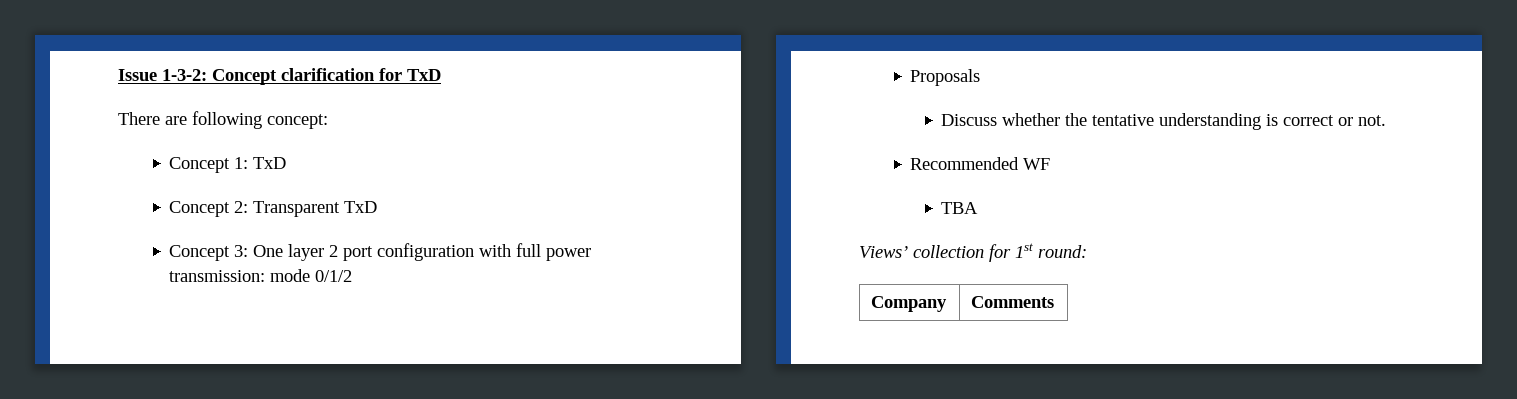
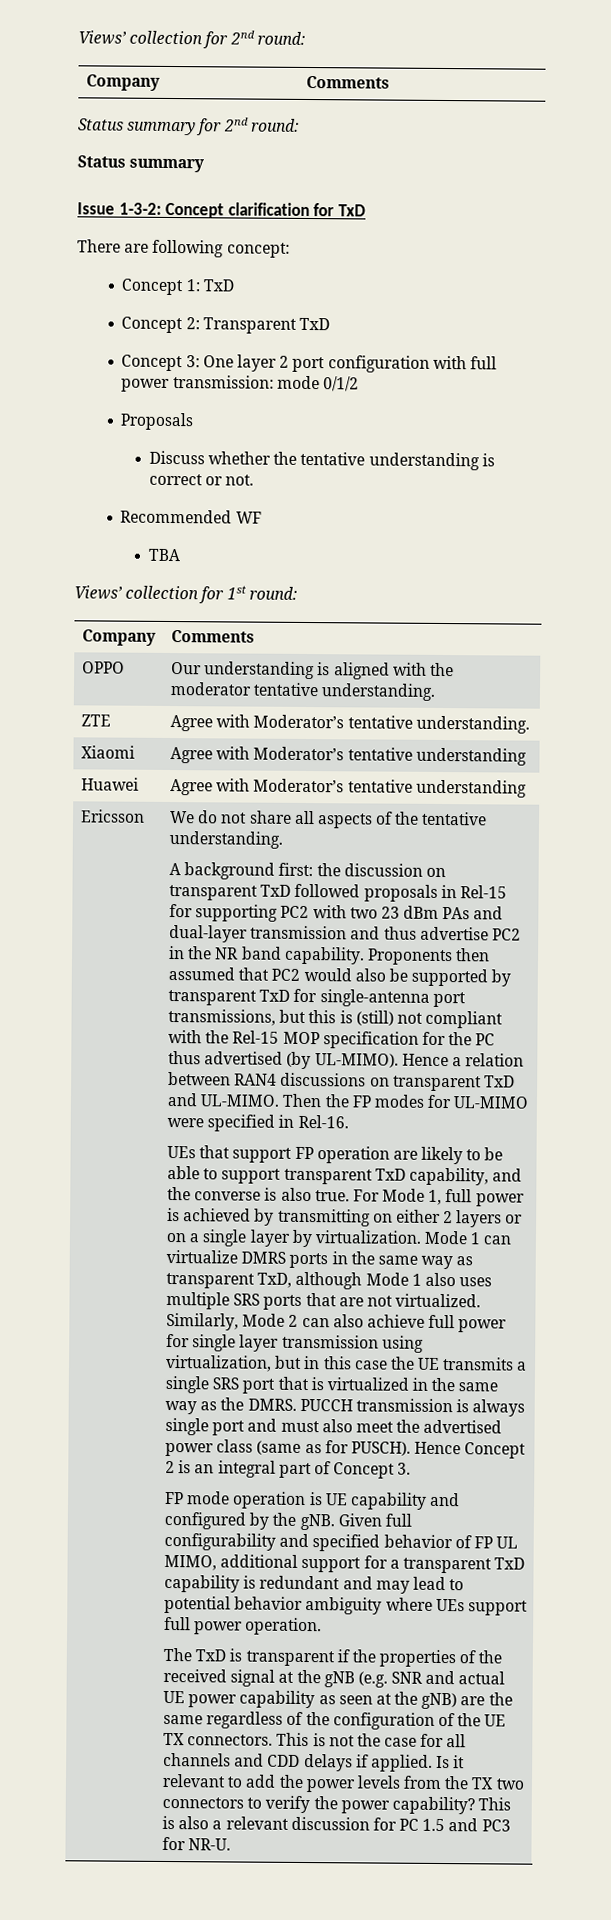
(118, 75) none -> [78,30,305,49] [85,74,160,91] [305,75,390,89] [78,117,299,136] [77,155,205,173] Views’ collection for 2nd round: // Company | Comments // Status summary for 2nd round: // Status summary //
(1055, 302) none -> [81,661,125,674] [170,661,454,680] [169,681,437,701] [80,714,111,727] [169,714,530,734] [80,745,135,759] [169,746,527,766] [80,777,139,791] [169,778,527,798] [80,809,145,823] [169,810,488,829] [168,830,283,849] [168,862,446,880] [168,883,507,902] [168,903,504,922] [168,924,521,943] [168,945,491,966] [167,966,512,987] [167,988,466,1008] [167,1008,504,1029] [167,1029,496,1049] [167,1050,525,1070] [167,1071,515,1092] [166,1092,530,1109] [166,1114,349,1132] [166,1145,504,1165] [166,1165,523,1186] [166,1186,525,1207] [166,1207,524,1228] [165,1229,512,1248] [165,1249,474,1270] [165,1271,493,1290] [165,1291,482,1310] [165,1312,508,1333] [165,1333,424,1353] [164,1354,528,1372] [164,1375,499,1394] [164,1397,526,1417] [164,1417,503,1436] [164,1439,527,1459] [164,1460,412,1479] [164,1491,461,1510] [163,1511,412,1531] [163,1532,519,1552] [163,1554,526,1574] [163,1574,465,1594] [163,1595,528,1616] [163,1616,323,1636] [162,1647,503,1668] [162,1668,506,1688] [162,1690,513,1710] [162,1711,507,1730] [162,1732,467,1748] [162,1752,466,1772] [161,1773,525,1793] [161,1795,512,1815] [161,1815,511,1832] [161,1836,232,1851] // OPPO | Our understanding is aligned with the moderator tentative understanding. // ZTE | Agree with Moderator’s tentative understanding. // Xiaomi | Agree with Moderator’s tentative understanding // Huawei | Agree with Moderator’s tentative understanding // Ericsson | We do not share all aspects of the tentative understanding. // A background first: the discussion on transparent TxD followed proposals in Rel-15 for supporting PC2 with two 23 dBm PAs and dual-layer transmission and thus advertise PC2 in the NR band capability. Proponents then assumed that PC2 would also be supported by transparent TxD for single-antenna port transmissions, but this is (still) not compliant with the Rel-15 MOP specification for the PC thus advertised (by UL-MIMO). Hence a relation between RAN4 discussions on transparent TxD and UL-MIMO. Then the FP modes for UL-MIMO were specified in Rel-16. // UEs that support FP operation are likely to be able to support transparent TxD capability, and the converse is also true. For Mode 1, full power is achieved by transmitting on either 2 layers or on a single layer by virtualization. Mode 1 can virtualize DMRS ports in the same way as transparent TxD, although Mode 1 also uses multiple SRS ports that are not virtualized. Similarly, Mode 2 can also achieve full power for single layer transmission using virtualization, but in this case the UE transmits a single SRS port that is virtualized in the same way as the DMRS. PUCCH transmission is always single port and must also meet the advertised power class (same as for PUSCH). Hence Concept 2 is an integral part of Concept 3. // FP mode operation is UE capability and configured by the gNB. Given full configurability and specified behavior of FP UL MIMO, additional support for a transparent TxD capability is redundant and may lead to potential behavior ambiguity where UEs support full power operation. // The TxD is transparent if the properties of the received signal at the gNB (e.g. SNR and actual UE power capability as seen at the gNB) are the same regardless of the configuration of the UE TX connectors. This is not the case for all channels and CDD delays if applied. Is it relevant to add the power levels from the TX two connectors to verify the power capability? This is also a relevant discussion for PC 1.5 and PC3 for NR-U.

